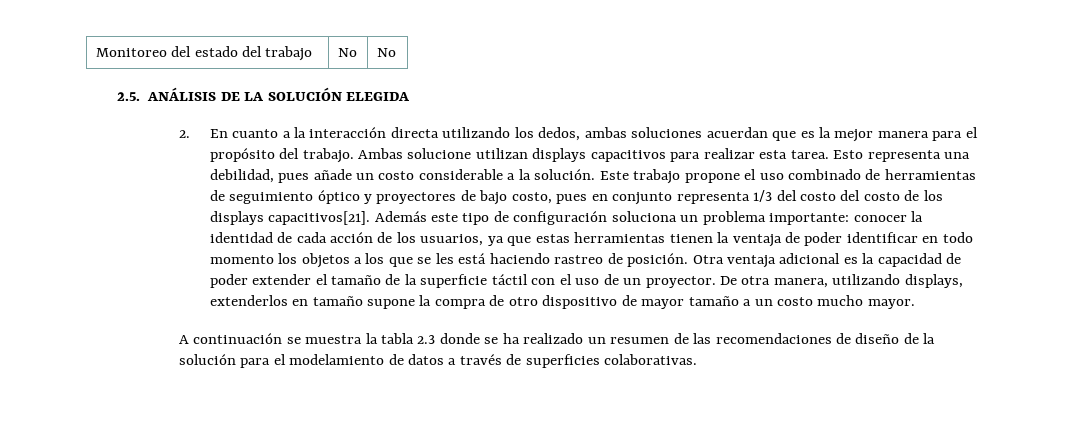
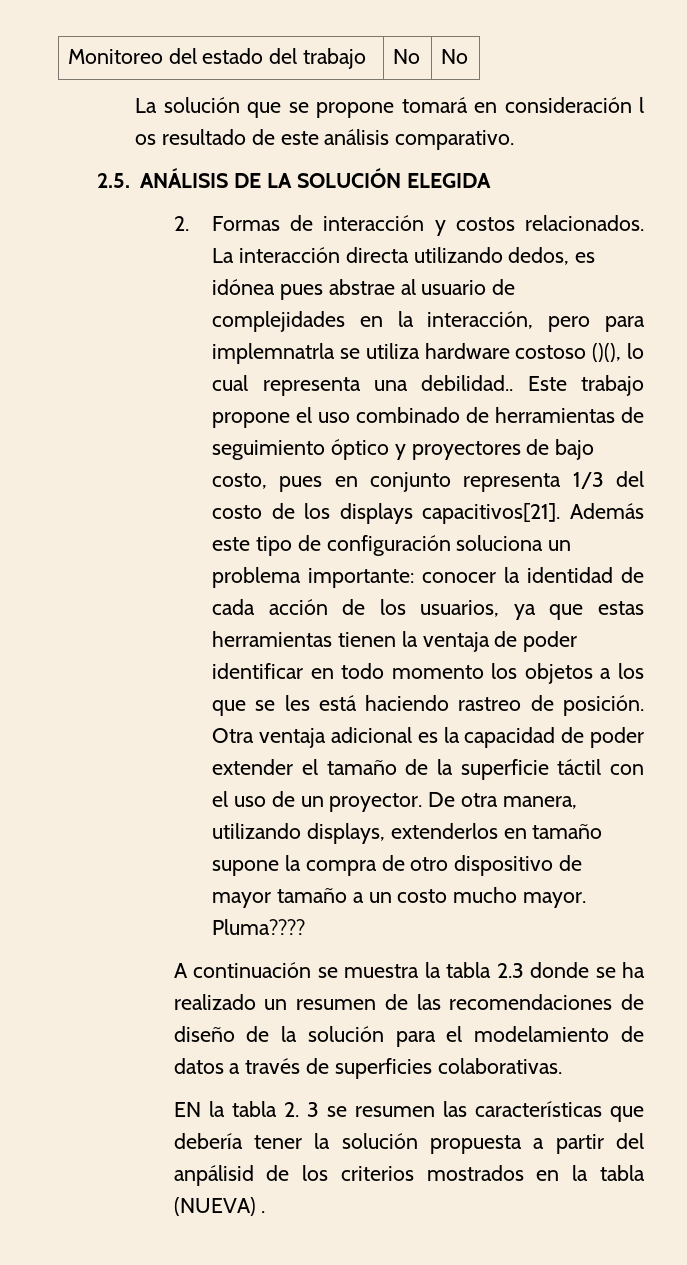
(396, 52) none -> [135,97,645,118] [135,129,515,150] // La solución que se propone tomará en consideración l os resultado de este análisis comparativo.
[209,127,978,142] [209,148,970,163] [209,169,596,183] En cuanto a la interacción directa utilizando los dedos, ambas soluciones acuerdan que es la mejor manera para el propósito del trabajo. Ambas solucione utilizan displays capacitivos para realizar esta tarea. Esto representa una debilidad, pues añade un costo considerable a la solución. -> [212,215,644,236] [212,247,596,265] [212,279,516,300] [212,311,645,332] [212,343,645,364] [212,375,514,396] Formas de interacción y costos relacionados. La interacción directa utilizando dedos, es idónea pues abstrae al usuario de complejidades en la interacción, pero para implemnatrla se utiliza hardware costoso ()(), lo cual representa una debilidad..
[840,190,900,201] del costo -> (263, 512) none
(915, 304) none -> [212,919,306,935] Pluma????
(698, 359) none -> [173,1101,644,1122] [173,1133,644,1154] [173,1165,645,1186] [173,1197,266,1216] // EN la tabla 2. 3 se resumen las características que debería tener la solución propuesta a partir del anpálisid de los criterios mostrados en la tabla (NUEVA) .

